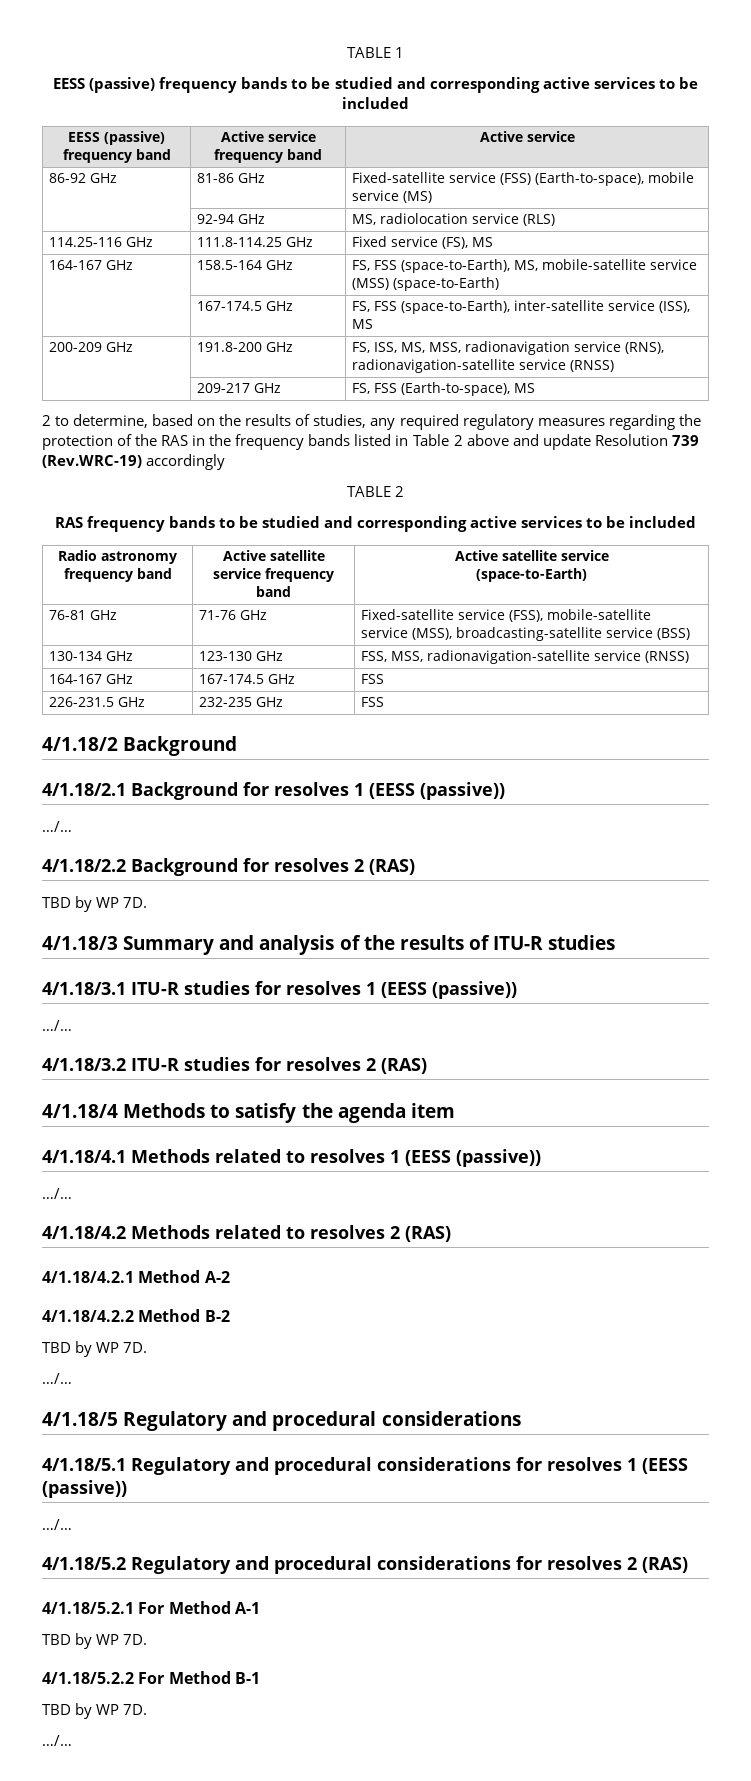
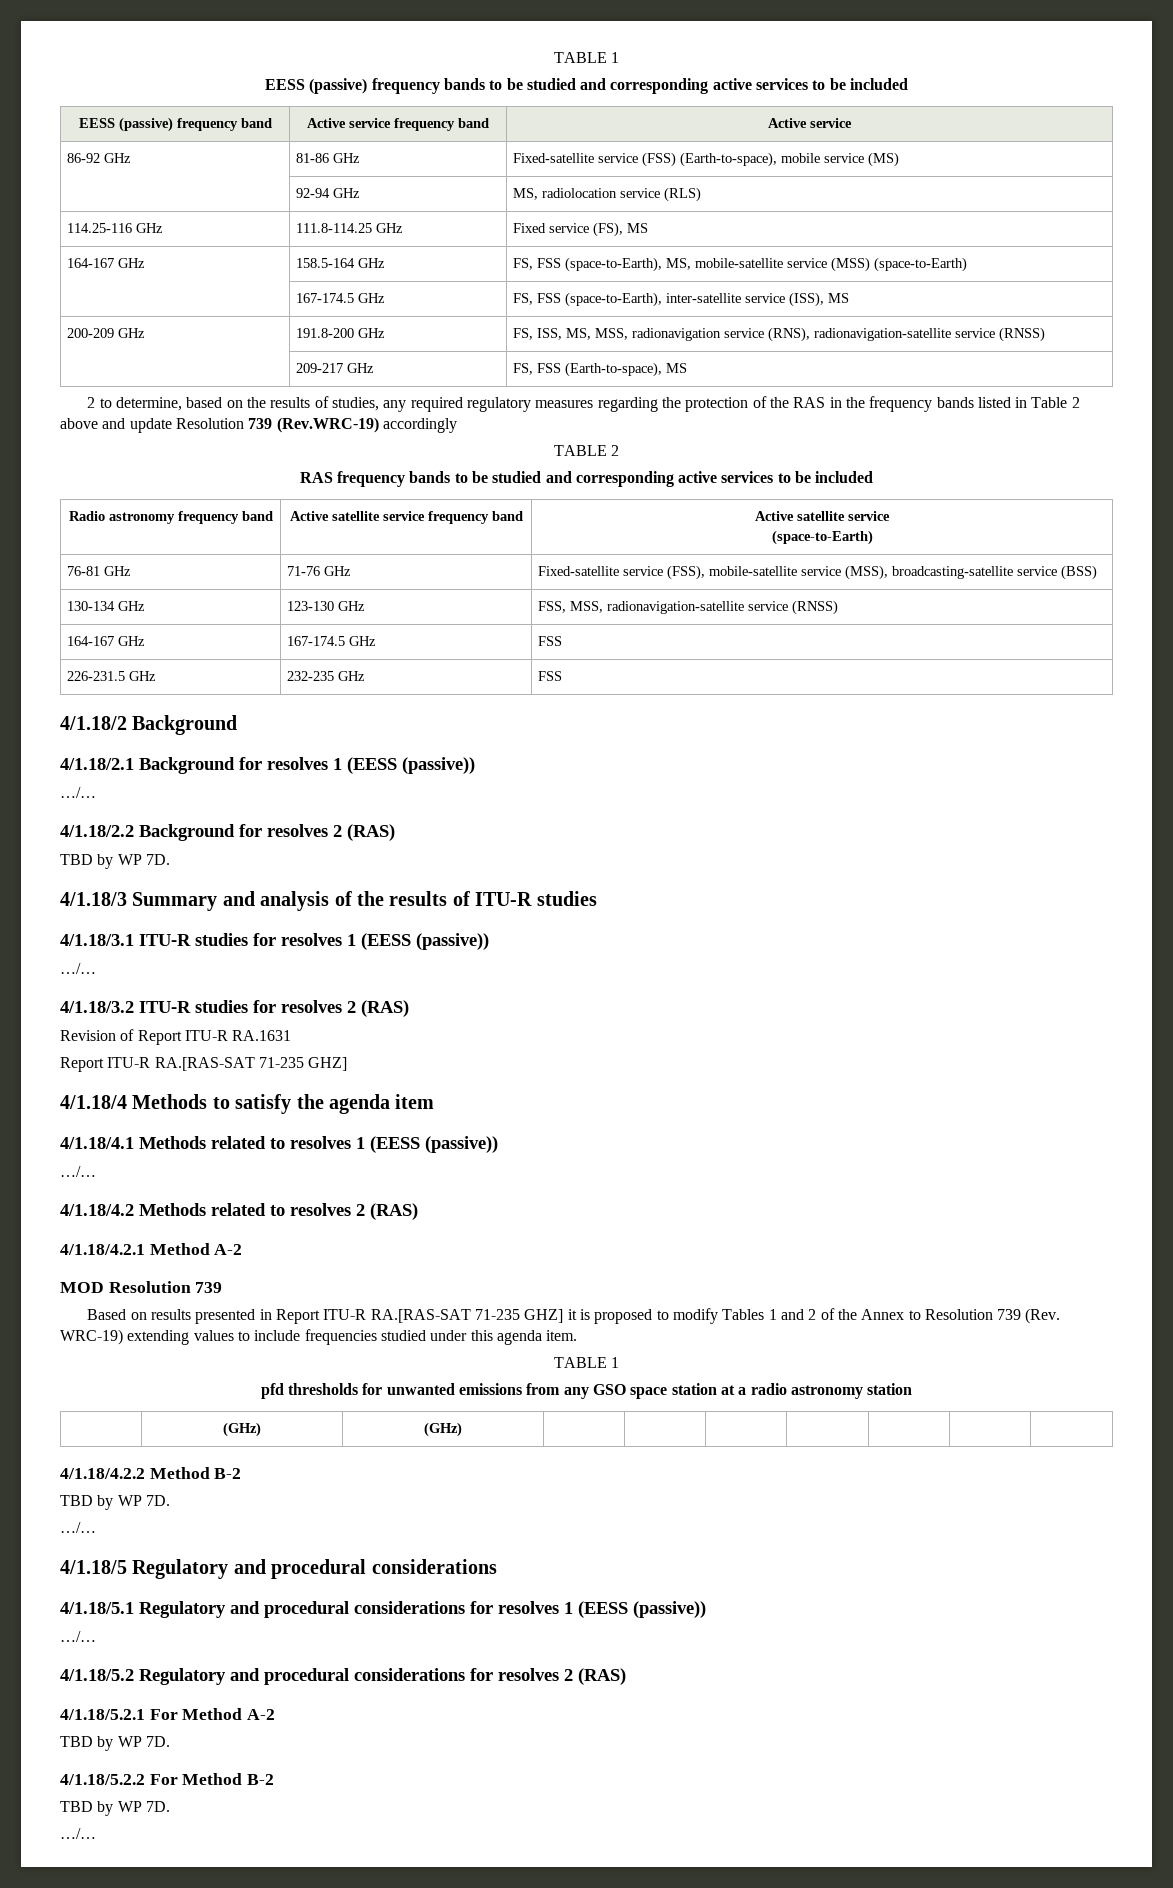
(427, 1066) none -> [60,1029,292,1045] [60,1057,348,1072] // Revision of Report ITU-R RA.1631 // Report ITU-R RA.[RAS-SAT 71-235 GHZ]
(230, 1277) none -> [60,1281,223,1293] [87,1308,1061,1324] [60,1329,578,1345] [553,1357,620,1368] [260,1383,913,1399] [223,1422,261,1437] [424,1422,462,1437] // MOD Resolution 739 // Based on results presented in Report ITU-R RA.[RAS-SAT 71-235 GHZ] it is proposed to modify Tables 1 and 2 of the Annex to Resolution 739 (Rev. WRC-19) extending values to include frequencies studied under this agenda item. // TABLE 1 // pfd thresholds for unwanted emissions from any GSO space station at a radio astronomy station // | (GHz) | (GHz) | | | | | | |
[234,1602,260,1614] A-1 -> [247,1709,276,1720] A-2
[234,1672,260,1684] B-1 -> [247,1774,275,1785] B-2

